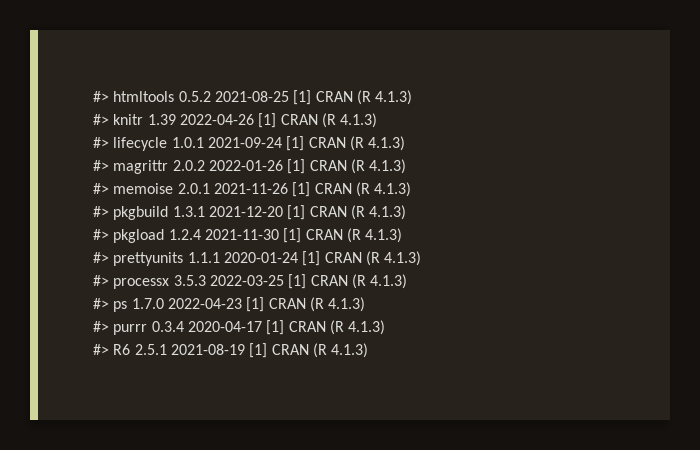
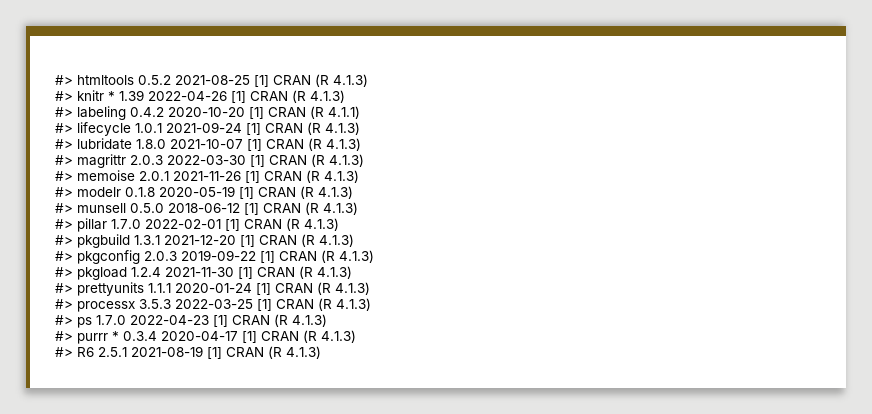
(144, 119) none -> [108,91,115,101] *
(378, 120) none -> [55,106,360,120] // #> labeling 0.4.2 2020-10-20 [1] CRAN (R 4.1.1)
(406, 143) none -> [55,138,361,151] // #> lubridate 1.8.0 2021-10-07 [1] CRAN (R 4.1.3)
[172,160,283,171] 2.0.2 2022-01-26 -> [130,155,246,165] 2.0.3 2022-03-30
(412, 189) none -> [55,186,353,199] [55,202,358,215] [55,218,339,232] // #> modelr 0.1.8 2020-05-19 [1] CRAN (R 4.1.3) // #> munsell 0.5.0 2018-06-12 [1] CRAN (R 4.1.3) // #> pillar 1.7.0 2022-02-01 [1] CRAN (R 4.1.3)
(407, 212) none -> [55,250,374,264] // #> pkgconfig 2.0.3 2019-09-22 [1] CRAN (R 4.1.3)
(148, 329) none -> [112,331,119,341] *

